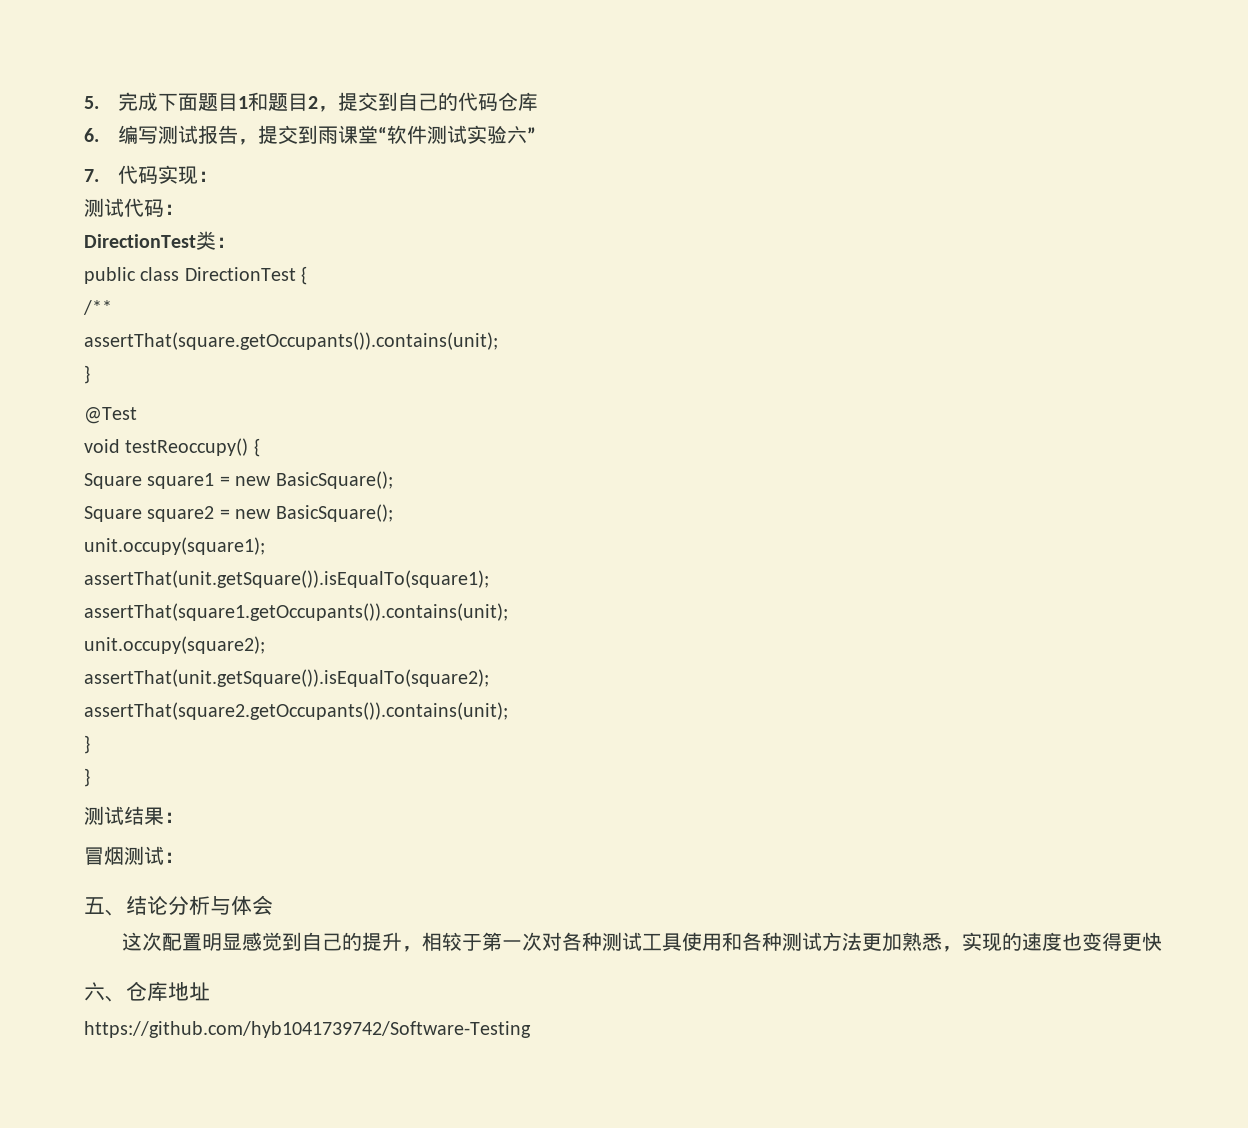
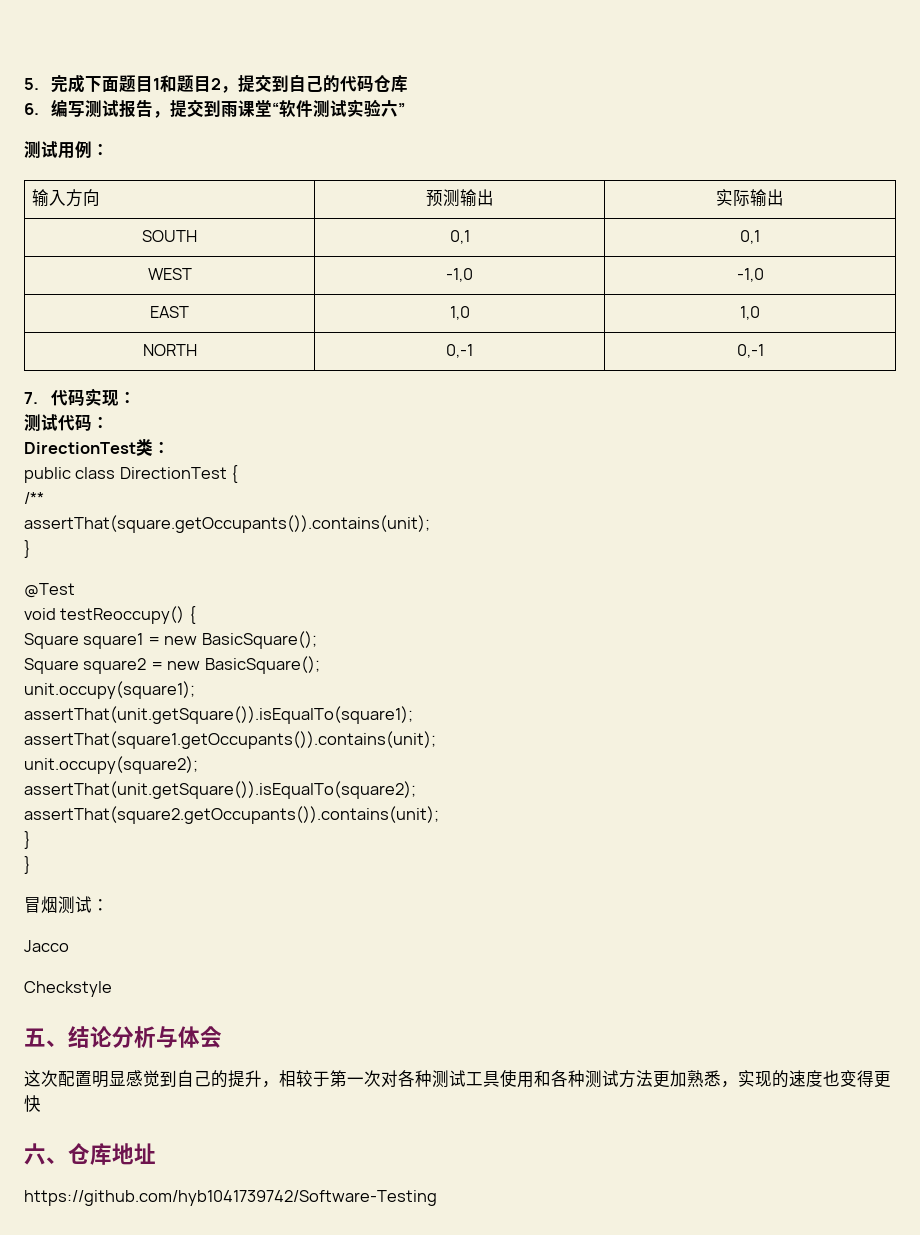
(536, 134) none -> [24,141,109,159] [31,189,100,207] [425,189,494,207] [716,189,784,207] [142,230,197,242] [449,230,470,244] [740,230,760,244] [147,268,192,280] [446,268,473,282] [736,268,764,282] [150,306,189,318] [449,306,470,320] [740,306,760,320] [142,344,197,356] [446,344,473,358] [736,344,764,358] // 测试用例： // 输入方向 | 预测输出 | 实际输出 // SOUTH | 0,1 | 0,1 // WEST | -1,0 | -1,0 // EAST | 1,0 | 1,0 // NORTH | 0,-1 | 0,-1
[84,806,184,825] // 测试结果： -> (31, 865) none
(184, 857) none -> [24,940,69,952] [24,981,112,997] // Jacco // Checkstyle

